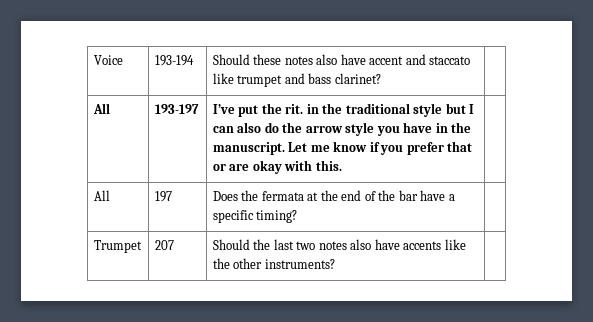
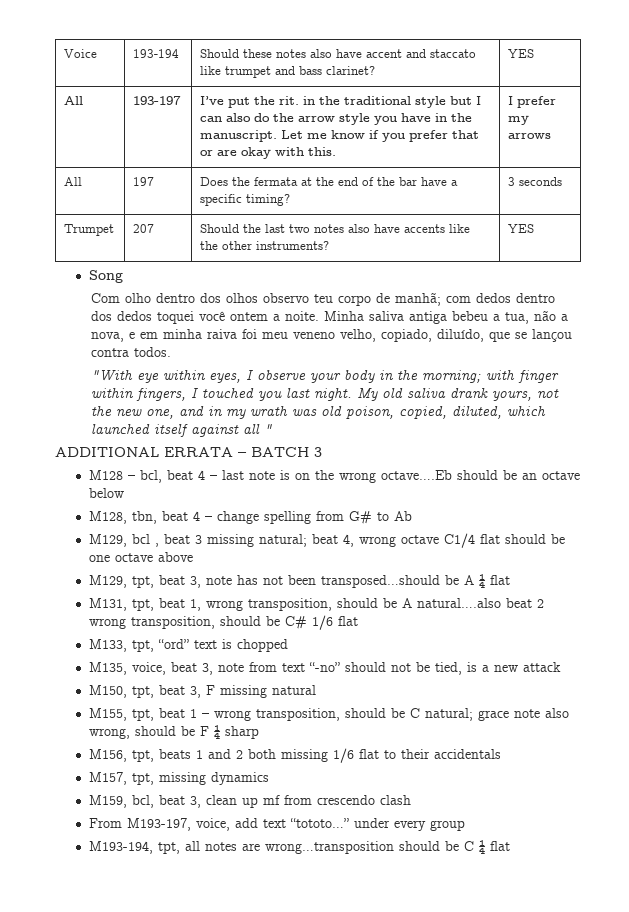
(381, 78) none -> [508,49,535,58] YES
(342, 165) none -> [508,96,557,108] [508,115,530,125] [508,133,552,139] I prefer my arrows
(298, 216) none -> [508,177,563,186] 3 seconds
(335, 264) none -> [508,224,535,233] [88,270,123,283] [91,292,556,306] [91,310,569,324] [91,329,573,342] [91,347,172,357] [91,369,560,383] [91,387,560,401] [91,406,547,419] [91,424,273,437] [55,447,322,457] [88,470,580,483] [88,488,124,498] [88,511,412,524] [88,533,565,548] [88,552,193,562] [88,574,510,588] [88,598,544,611] [88,615,358,630] [88,639,288,652] [88,662,561,675] [88,685,316,698] [88,708,569,721] [88,725,259,739] [88,748,501,763] [88,772,269,785] [88,795,411,808] [88,818,465,831] [88,840,510,854] YES // Song // Com olho dentro dos olhos observo teu corpo de manhã; com dedos dentro dos dedos toquei você ontem a noite. Minha saliva antiga bebeu a tua, não a nova, e em minha raiva foi meu veneno velho, copiado, diluído, que se lançou contra todos. // "With eye within eyes, I observe your body in the morning; with finger within fingers, I touched you last night. My old saliva drank yours, not the new one, and in my wrath was old poison, copied, diluted, which launched itself against all " // ADDITIONAL ERRATA – BATCH 3 // M128 – bcl, beat 4 – last note is on the wrong octave….Eb should be an octave below // M128, tbn, beat 4 – change spelling from G# to Ab // M129, bcl , beat 3 missing natural; beat 4, wrong octave C1/4 flat should be one octave above // M129, tpt, beat 3, note has not been transposed…should be A ¼ flat // M131, tpt, beat 1, wrong transposition, should be A natural….also beat 2 wrong transposition, should be C# 1/6 flat // M133, tpt, “ord” text is chopped // M135, voice, beat 3, note from text “-no” should not be tied, is a new attack // M150, tpt, beat 3, F missing natural // M155, tpt, beat 1 – wrong transposition, should be C natural; grace note also wrong, should be F ¼ sharp // M156, tpt, beats 1 and 2 both missing 1/6 flat to their accidentals // M157, tpt, missing dynamics // M159, bcl, beat 3, clean up mf from crescendo clash // From M193-197, voice, add text “tototo…” under every group // M193-194, tpt, all notes are wrong…transposition should be C ¼ flat

